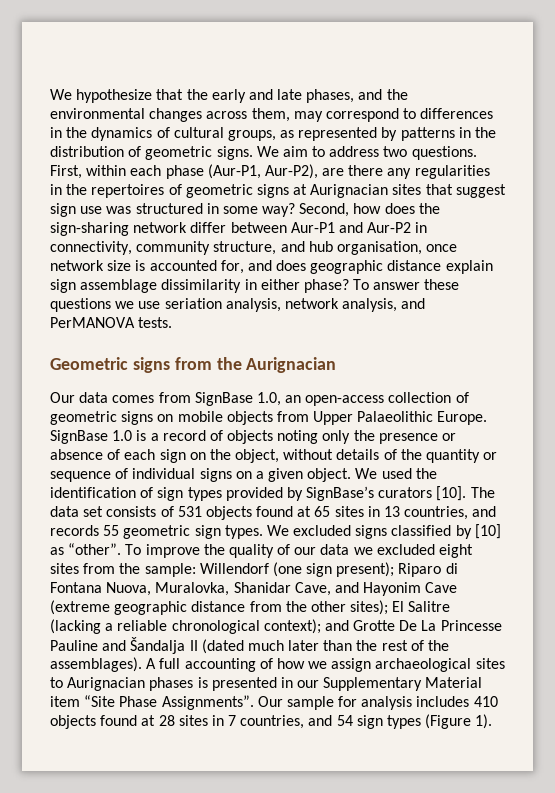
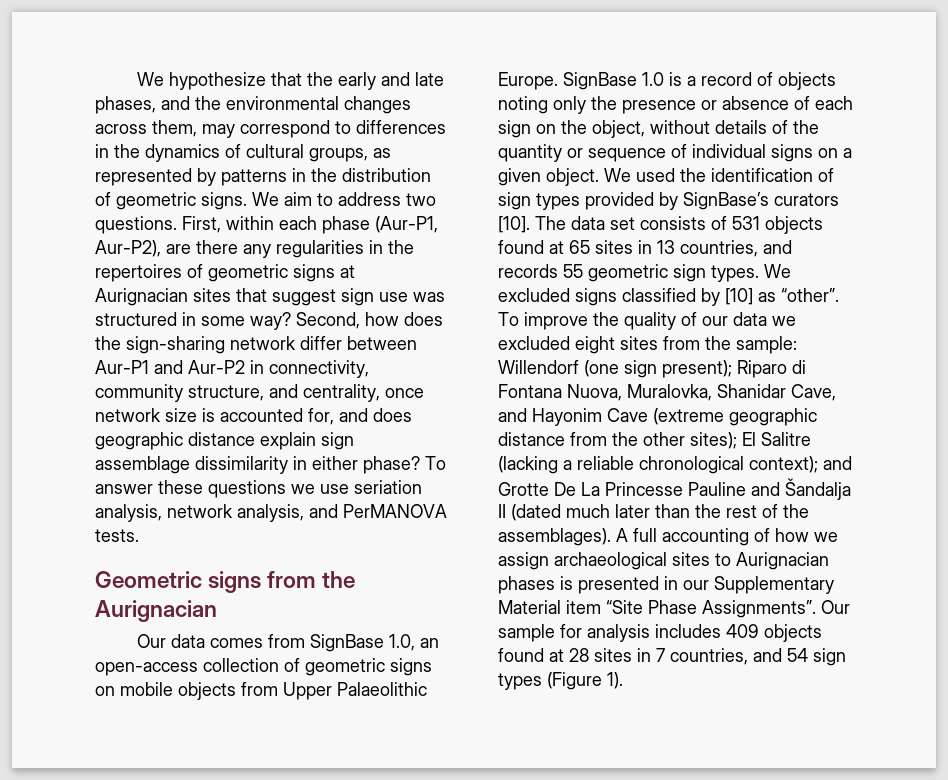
[308,241,422,255] hub organisation, -> [303,384,380,402] centrality,
[473,696,498,707] 410 -> [726,624,759,638] 409

